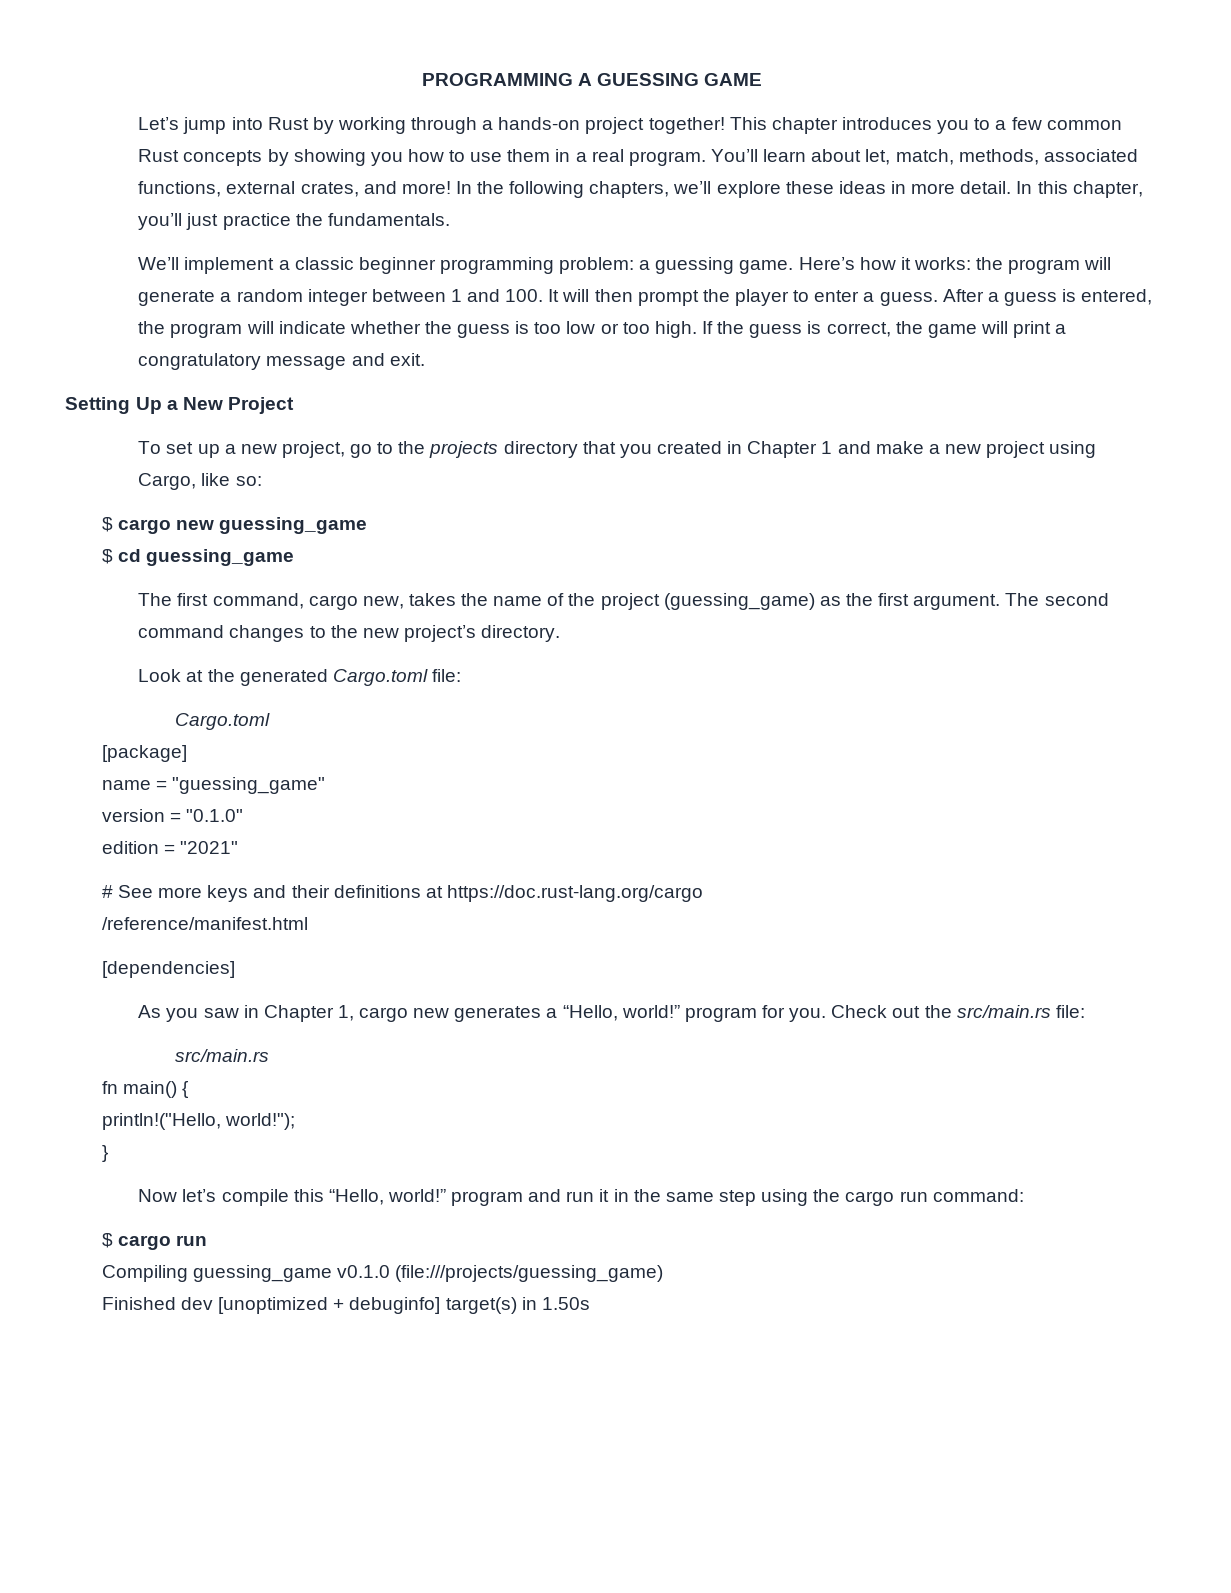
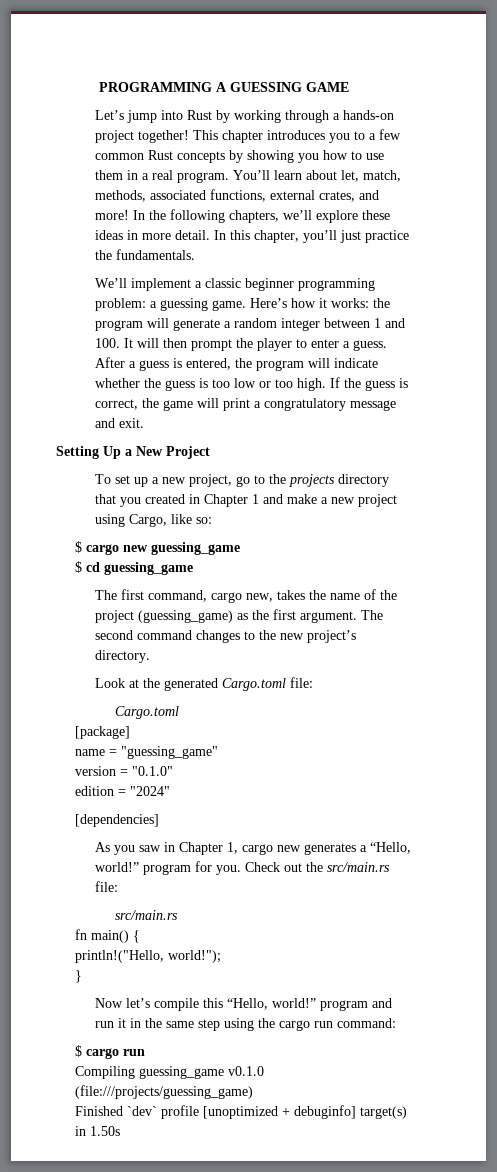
[180,841,239,854] [101,885,703,902] [101,917,308,930] "2021" // # See more keys and their definitions at https://doc.rust-lang.org/cargo // /reference/manifest.html -> [130,786,171,796] "2024"
[181,1297,214,1310] dev -> [127,1105,200,1119] `dev` profile

